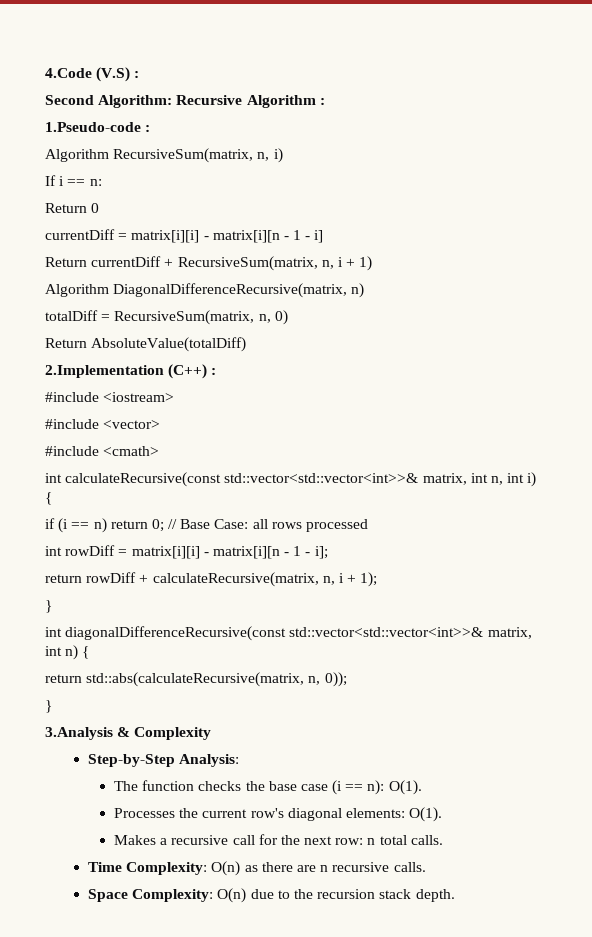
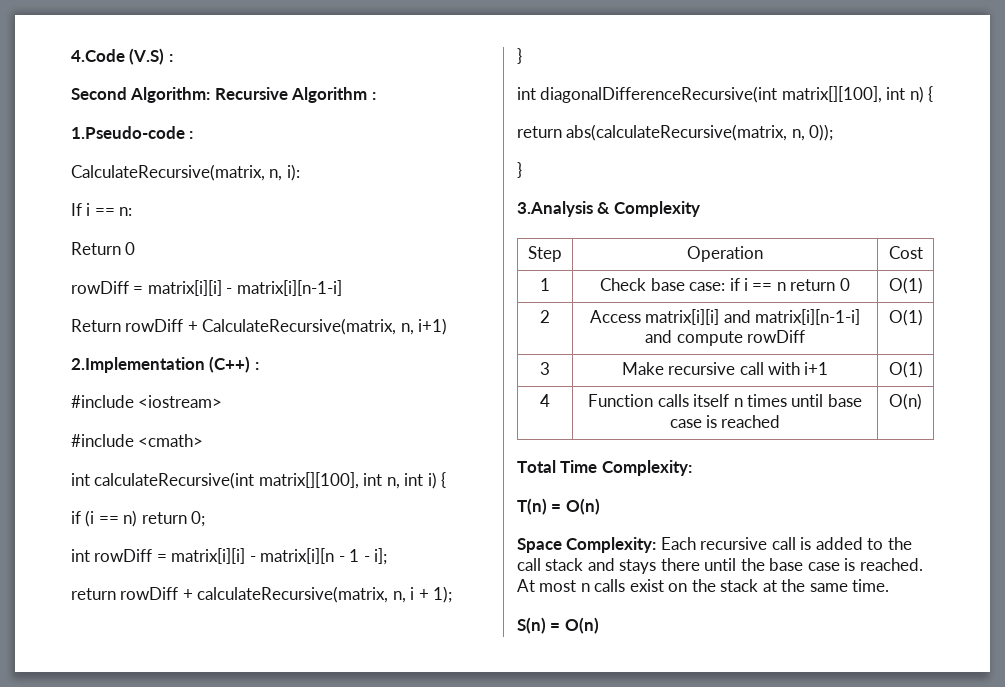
[45,148,283,163] Algorithm RecursiveSum(matrix, n, i) -> [71,164,300,181] CalculateRecursive(matrix, n, i):
[45,229,324,243] [45,256,373,271] [45,283,365,298] [45,310,288,325] [45,337,247,352] currentDiff = matrix[i][i] - matrix[i][n - 1 - i] // Return currentDiff + RecursiveSum(matrix, n, i + 1) // Algorithm DiagonalDifferenceRecursive(matrix, n) // totalDiff = RecursiveSum(matrix, n, 0) // Return AbsoluteValue(totalDiff) -> [71,280,342,296] [71,318,448,335] rowDiff = matrix[i][i] - matrix[i][n-1-i] // Return rowDiff + CalculateRecursive(matrix, n, i+1)
[45,419,161,429] // #include <vector> -> (223, 401) none
[65,472,467,487] calculateRecursive(const std::vector<std::vector<int>>& matrix, -> [94,472,359,489] calculateRecursive(int matrix[][100],
[168,519,369,532] // Base Case: all rows processed -> (206, 519) none
[65,626,532,641] diagonalDifferenceRecursive(const std::vector<std::vector<int>>& matrix, -> [540,86,882,103] diagonalDifferenceRecursive(int matrix[][100],
[86,672,305,687] std::abs(calculateRecursive(matrix, -> [566,124,788,141] abs(calculateRecursive(matrix,
[88,754,240,767] [113,780,422,795] [113,807,443,822] [113,834,443,845] [88,861,426,876] [88,888,455,903] // Step-by-Step Analysis: // The function checks the base case (i == n): O(1). // Processes the current row's diagonal elements: O(1). // Makes a recursive call for the next row: n total calls. // Time Complexity: O(n) as there are n recursive calls. // Space Complexity: O(n) due to the recursion stack depth. -> [528,246,562,262] [687,246,763,262] [888,246,923,259] [540,278,550,291] [600,278,850,291] [888,277,923,294] [540,310,550,323] [589,309,861,325] [645,330,805,346] [888,309,923,326] [540,362,550,375] [621,362,829,375] [888,361,923,378] [540,394,550,407] [588,394,862,407] [669,415,781,428] [889,393,922,410] [517,460,692,476] [517,498,600,515] [517,537,912,553] [517,558,923,574] [517,579,890,592] [517,617,599,634] // Step | Operation | Cost // 1 | Check base case: if i == n return 0 | O(1) // 2 | Access matrix[i][i] and matrix[i][n-1-i] and compute rowDiff | O(1) // 3 | Make recursive call with i+1 | O(1) // 4 | Function calls itself n times until base case is reached | O(n) // Total Time Complexity: // T(n) = O(n) // Space Complexity: Each recursive call is added to the call stack and stays there until the base case is reached. At most n calls exist on the stack at the same time. // S(n) = O(n)

